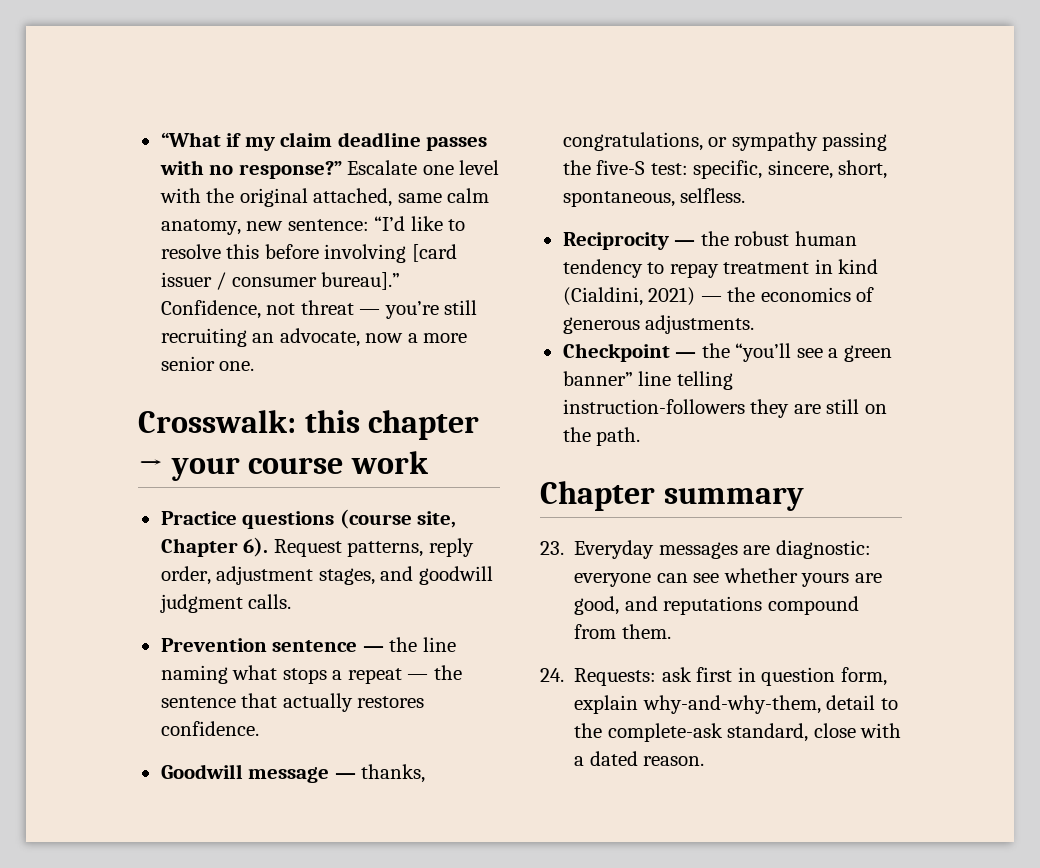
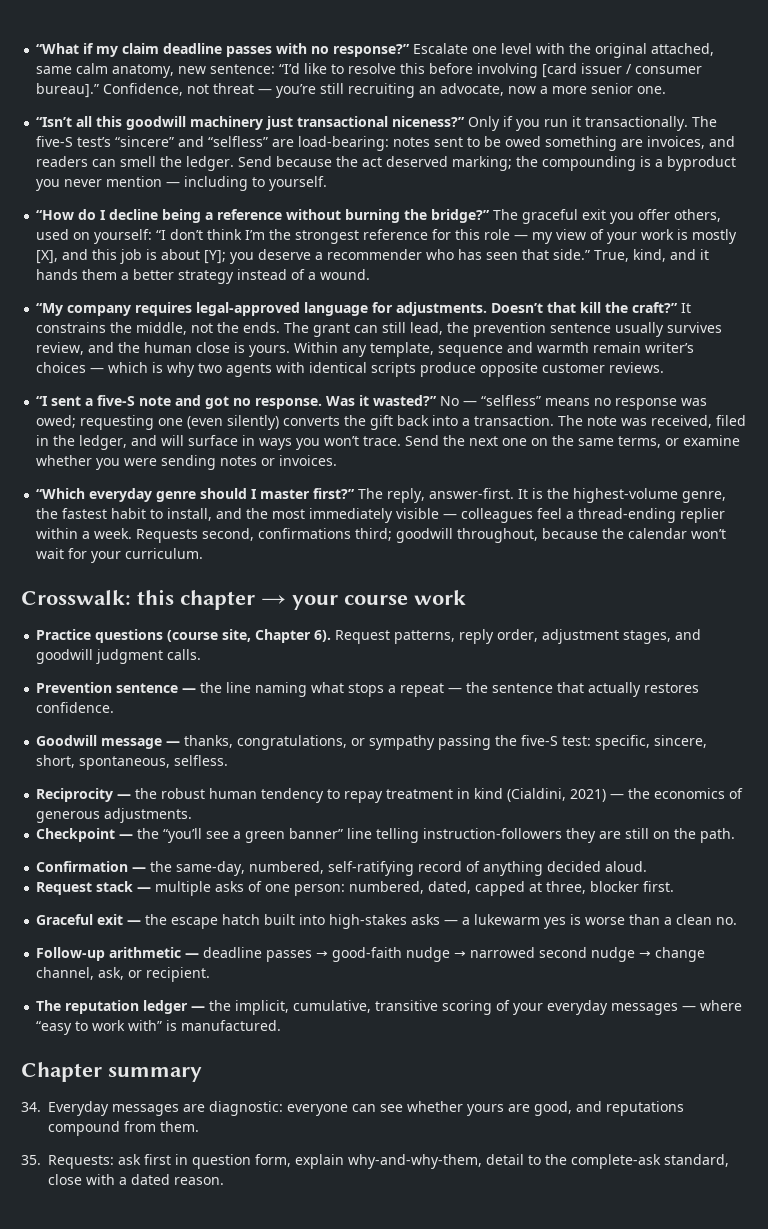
(255, 366) none -> [36,116,718,131] [36,136,736,151] [36,156,737,171] [36,176,328,191] [36,209,722,224] [36,229,738,244] [36,249,710,264] [36,269,371,284] [36,302,692,316] [36,322,723,337] [36,342,695,357] [36,362,665,377] [36,395,708,410] [36,415,747,430] [36,435,741,450] [36,455,338,470] [36,488,727,503] [36,508,726,523] [36,528,727,543] [36,548,204,563] // “Isn’t all this goodwill machinery just transactional niceness?” Only if you run it transactionally. The five-S test’s “sincere” and “selfless” are load-bearing: notes sent to be owed something are invoices, and readers can smell the ledger. Send because the act deserved marking; the compounding is a byproduct you never mention — including to yourself. // “How do I decline being a reference without burning the bridge?” The graceful exit you offer others, used on yourself: “I don’t think I’m the strongest reference for this role — my view of your work is mostly [X], and this job is about [Y]; you deserve a recommender who has seen that side.” True, kind, and it hands them a better strategy instead of a wound. // “My company requires legal-approved language for adjustments. Doesn’t that kill the craft?” It constrains the middle, not the ends. The grant can still lead, the prevention sentence usually survives review, and the human close is yours. Within any template, sequence and warmth remain writer’s choices — which is why two agents with identical scripts produce opposite customer reviews. // “I sent a five-S note and got no response. Was it wasted?” No — “selfless” means no response was owed; requesting one (even silently) converts the gift back into a transaction. The note was received, filed in the ledger, and will surface in ways you won’t trace. Send the next one on the same terms, or examine whether you were sending notes or invoices. // “Which everyday genre should I master first?” The reply, answer-first. It is the highest-volume genre, the fastest habit to install, and the most immediately visible — colleagues feel a thread-ending replier within a week. Requests second, confirmations third; goodwill throughout, because the calendar won’t wait for your curriculum.
(641, 436) none -> [36,861,648,876] [36,881,675,896] [36,914,738,929] [36,947,706,962] [36,967,211,982] [36,1000,743,1015] [36,1020,282,1035] // Confirmation — the same-day, numbered, self-ratifying record of anything decided aloud. // Request stack — multiple asks of one person: numbered, dated, capped at three, blocker first. // Graceful exit — the escape hatch built into high-stakes asks — a lukewarm yes is worse than a clean no. // Follow-up arithmetic — deadline passes → good-faith nudge → narrowed second nudge → change channel, ask, or recipient. // The reputation ledger — the implicit, cumulative, transitive scoring of your everyday messages — where “easy to work with” is manufactured.
[540,541,564,555] 23. -> [21,1102,41,1112] 34.
[540,668,564,682] 24. -> [21,1155,41,1165] 35.

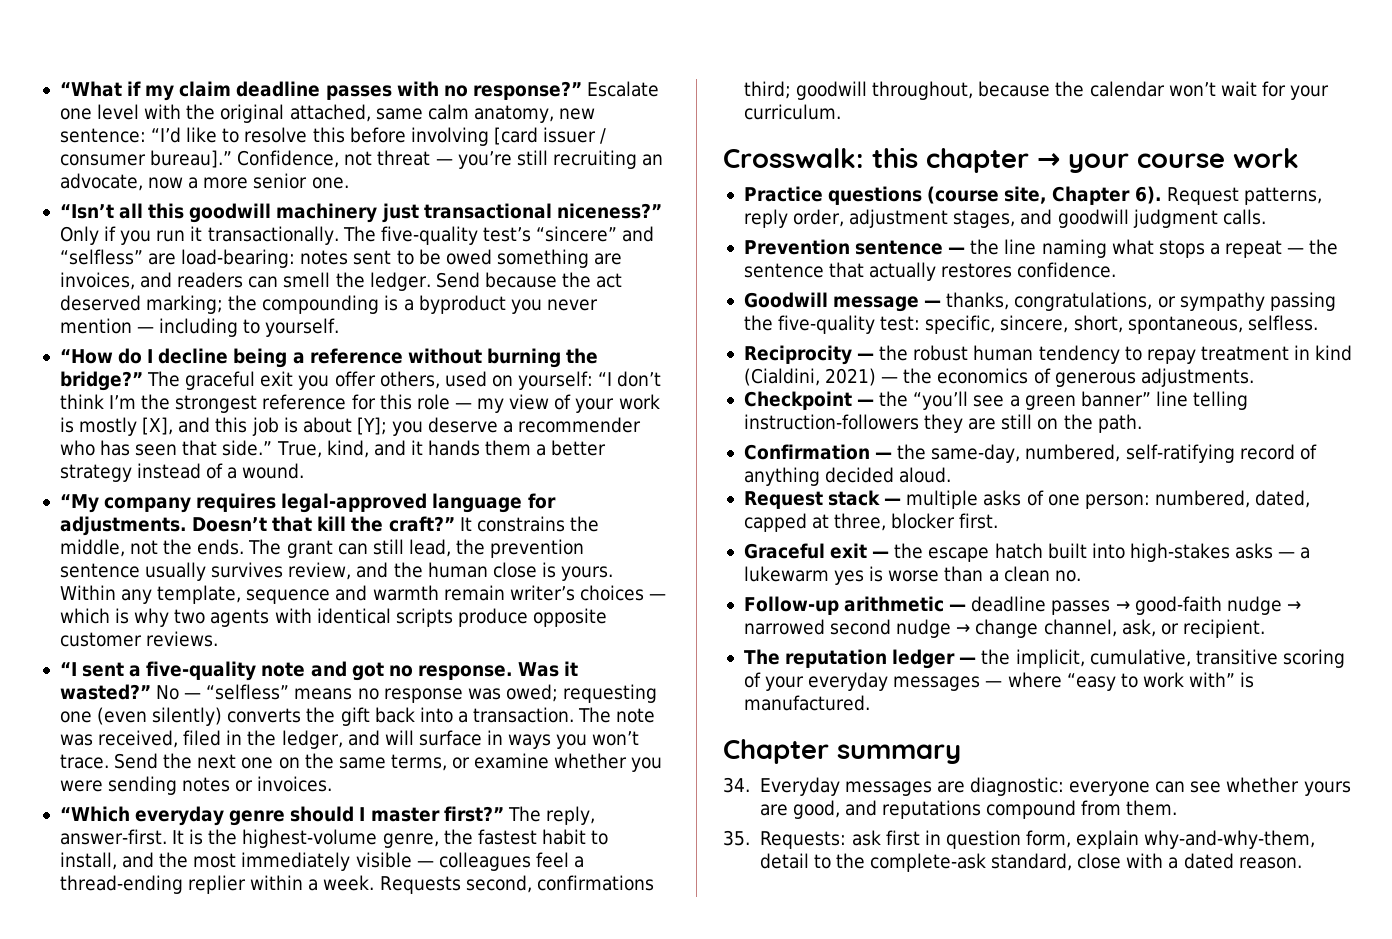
[36,136,74,147] five-S -> [380,226,478,245] five-quality
[97,395,136,406] five-S -> [146,661,257,681] five-quality
[521,735,559,746] five-S -> [778,315,876,334] five-quality

